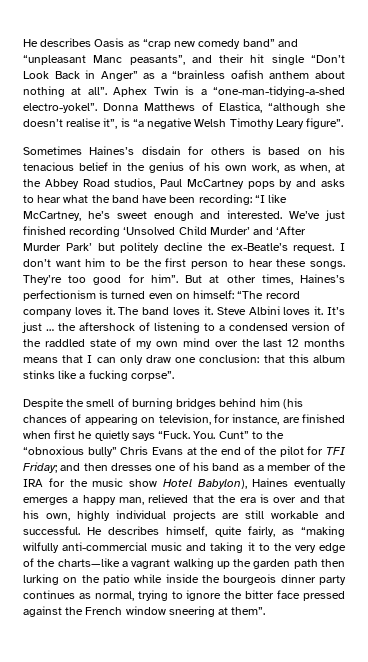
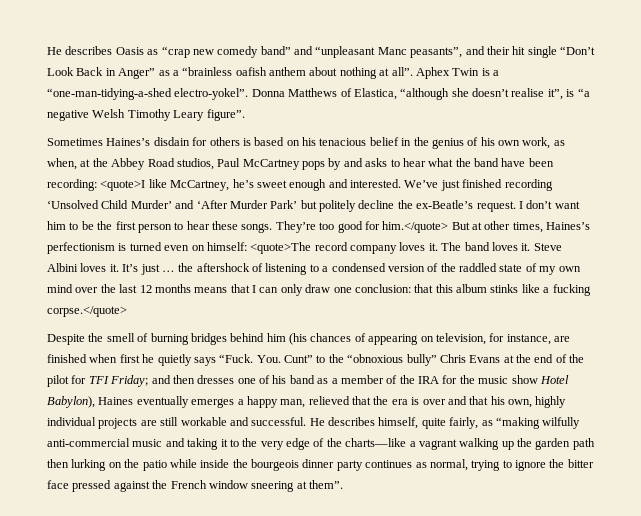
[254,195,265,203] “I -> [100,180,146,191] <quote>I
[150,274,178,283] him”. -> [382,221,449,233] him.</quote>
[237,291,264,299] “The -> [250,242,312,254] <quote>The
[130,371,174,381] corpse”. -> [47,306,127,317] corpse.</quote>

